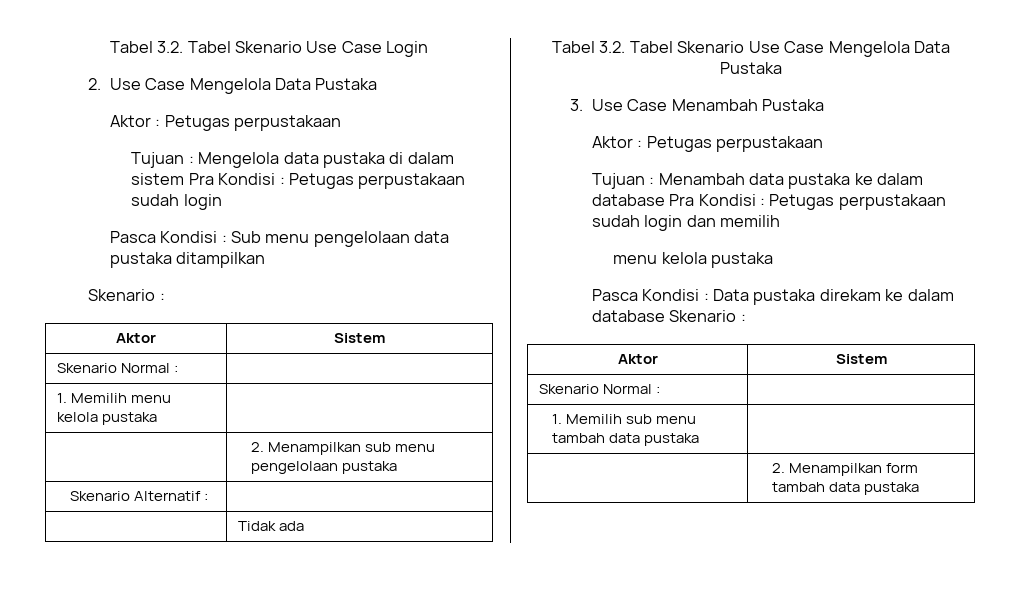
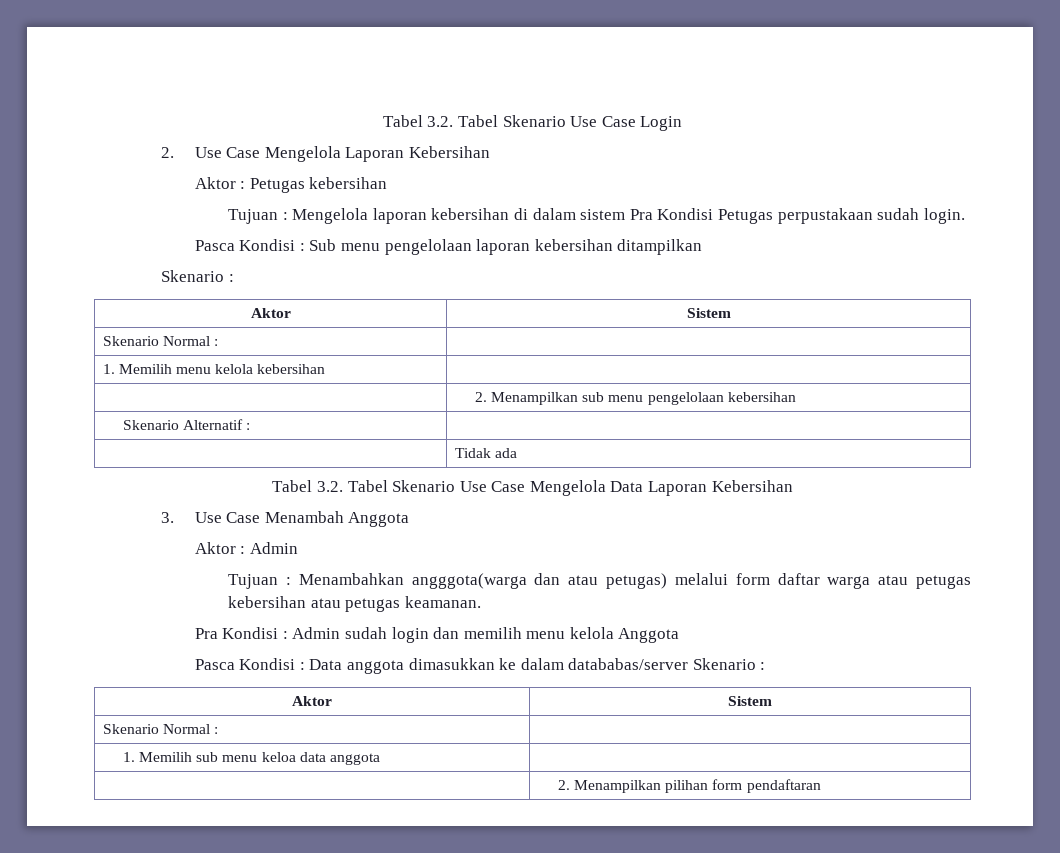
[274,78,378,90] [109,115,341,131] Data Pustaka // Aktor : Petugas perpustakaan -> [345,146,490,162] [194,177,388,193] Laporan Kebersihan // Aktor : Petugas kebersihan
[283,152,385,168] data pustaka -> [372,208,510,224] laporan kebersihan
[279,173,466,189] [131,194,222,210] : Petugas perpustakaan sudah login -> [717,208,965,224] Petugas perpustakaan sudah login.
[414,231,450,243] [109,252,172,268] data pustaka -> [476,239,613,255] laporan kebersihan
[101,412,157,425] pustaka -> [257,364,326,374] kebersihan
[341,461,397,474] pustaka -> [727,392,796,402] kebersihan
[720,62,782,74] Pustaka -> [648,480,793,496] Laporan Kebersihan
[761,99,824,111] [591,136,823,152] [591,173,924,189] [591,194,946,210] Pustaka // Aktor : Petugas perpustakaan // Tujuan : Menambah data pustaka ke dalam database Pra Kondisi : Petugas perpustakaan -> [348,512,410,527] [194,542,298,554] [228,573,971,589] [228,596,481,612] [194,627,341,639] Anggota // Aktor : Admin // Tujuan : Menambahkan angggota(warga dan atau petugas) melalui form daftar warga atau petugas kebersihan atau petugas keamanan. // Pra Kondisi : Admin
[613,252,774,268] // menu kelola pustaka -> [526,627,680,643] menu kelola Anggota
[753,289,954,305] [591,310,665,322] pustaka direkam ke dalam database -> [346,658,689,674] anggota dimasukkan ke dalam datababas/server
[551,433,699,446] [771,463,918,476] [771,482,919,495] tambah data pustaka | // | 2. Menampilkan form tambah data pustaka -> [261,752,380,765] [557,779,821,793] keloa data anggota | // | 2. Menampilkan pilihan form pendaftaran

